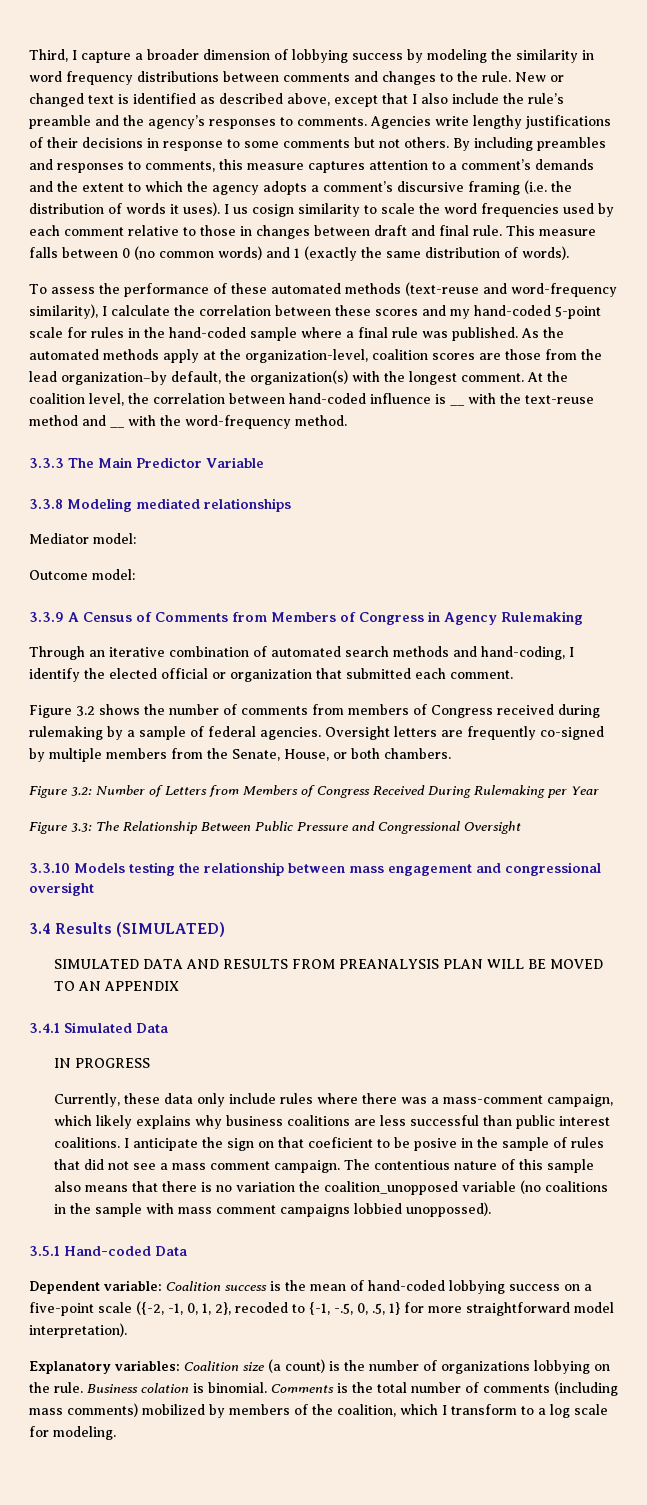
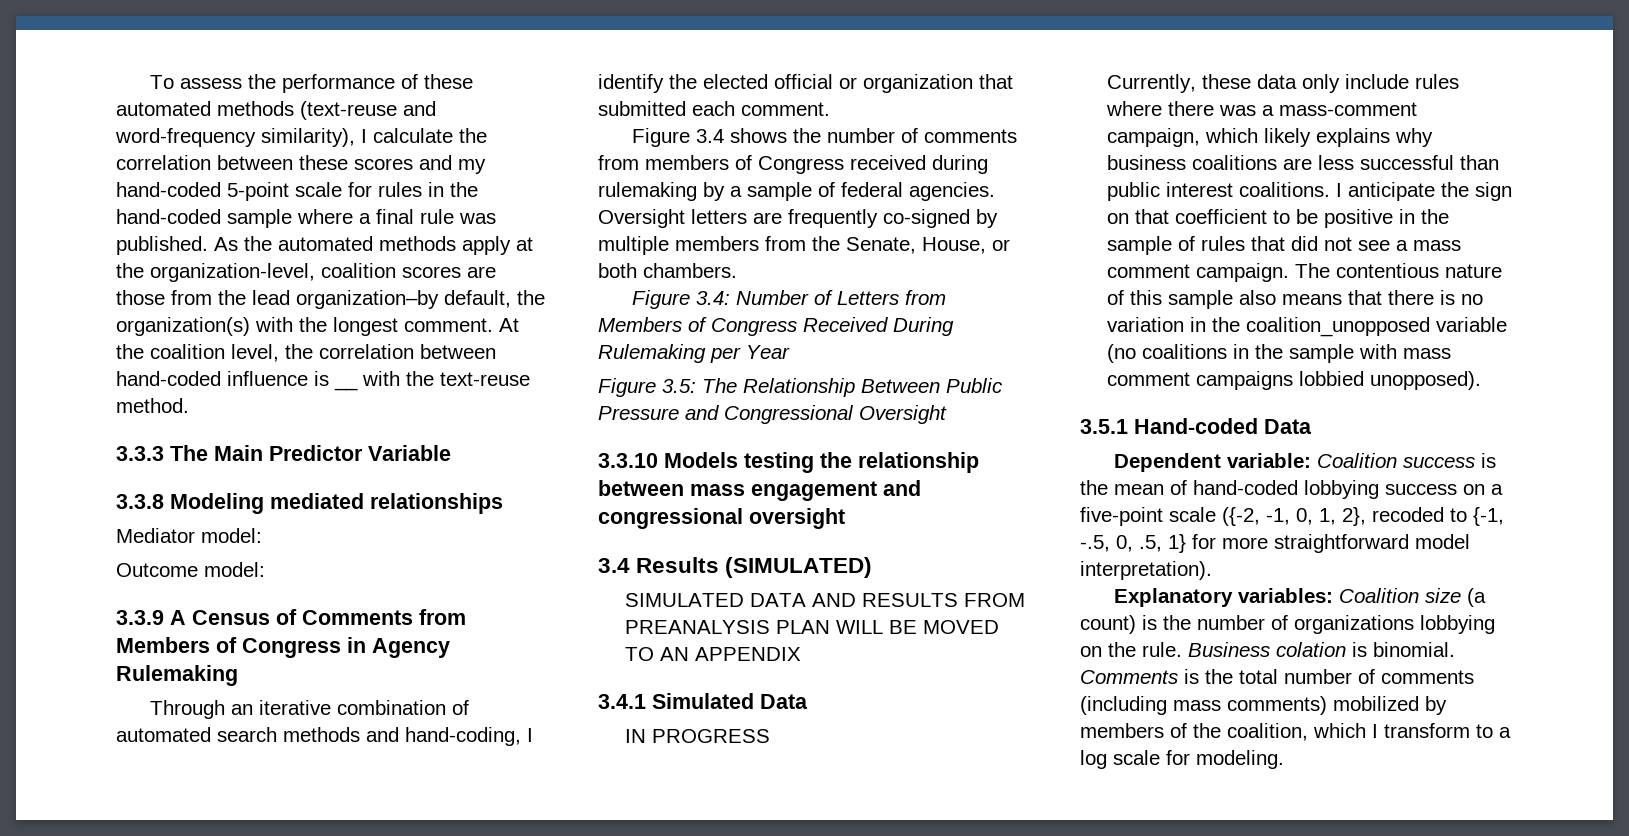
[29,49,594,63] [29,71,564,85] [29,93,564,107] [29,115,611,129] [29,137,606,151] [29,159,594,173] [29,180,572,195] [29,202,614,217] [29,225,596,239] [29,246,569,261] Third, I capture a broader dimension of lobbying success by modeling the similarity in word frequency distributions between comments and changes to the rule. New or changed text is identified as described above, except that I also include the rule’s preamble and the agency’s responses to comments. Agencies write lengthy justifications of their decisions in response to some comments but not others. By including preambles and responses to comments, this measure captures attention to a comment’s demands and the extent to which the agency adopts a comment’s discursive framing (i.e. the distribution of words it uses). I us cosign similarity to scale the word frequencies used by each comment relative to those in changes between draft and final rule. This measure falls between 0 (no common words) and 1 (exactly the same distribution of words). // -> (149, 82) none
[29,415,106,426] [110,426,125,428] [128,415,291,429] method and __ with the word-frequency -> (530, 379) none
[76,706,95,716] 3.2 -> [695,129,724,143] 3.4
[71,787,92,796] 3.2: -> [695,291,730,305] 3.4:
[71,823,92,832] 3.3: -> [662,379,696,393] 3.5:
[308,1137,374,1148] coeficient -> [1174,209,1267,224] coefficient
[414,1138,458,1151] posive -> [1323,209,1393,228] positive
(296, 1187) none -> [1189,317,1206,332] in
[406,1202,492,1217] unoppossed). -> [1369,371,1481,390] unopposed).

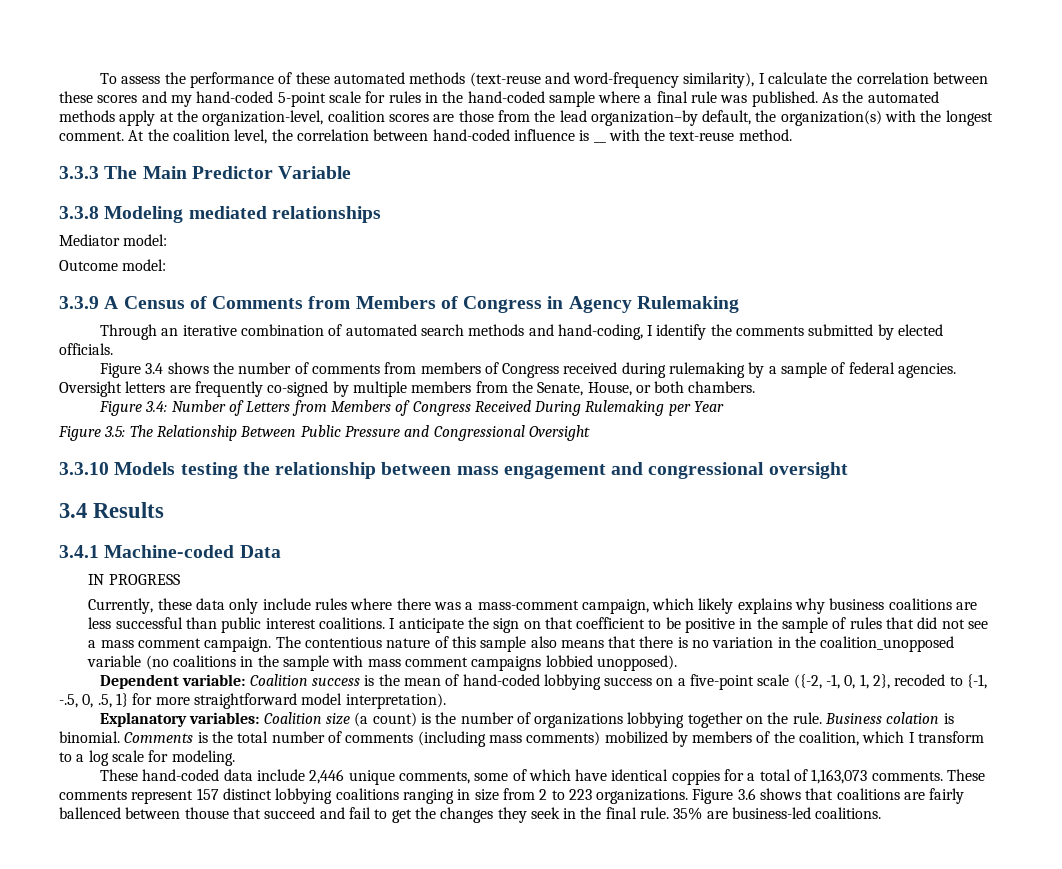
[703,74,1013,93] [598,101,830,116] elected official or organization that submitted each comment. -> [736,324,944,340] [59,343,113,355] comments submitted by elected officials.
[725,557,873,578] [624,593,1025,607] [624,620,999,634] [624,647,801,661] (SIMULATED) // SIMULATED DATA AND RESULTS FROM PREANALYSIS PLAN WILL BE MOVED TO AN APPENDIX -> (165, 510) none
[652,693,754,709] Simulated -> [104,545,235,558] Machine-coded
[1080,418,1312,434] // 3.5.1 Hand-coded Data -> (677, 663) none
(1495, 624) none -> [687,712,743,728] together
(1284, 759) none -> [99,769,986,785] [59,788,965,804] [59,807,882,823] // These hand-coded data include 2,446 unique comments, some of which have identical coppies for a total of 1,163,073 comments. These comments represent 157 distinct lobbying coalitions ranging in size from 2 to 223 organizations. Figure 3.6 shows that coalitions are fairly ballenced between thouse that succeed and fail to get the changes they seek in the final rule. 35% are business-led coalitions.

